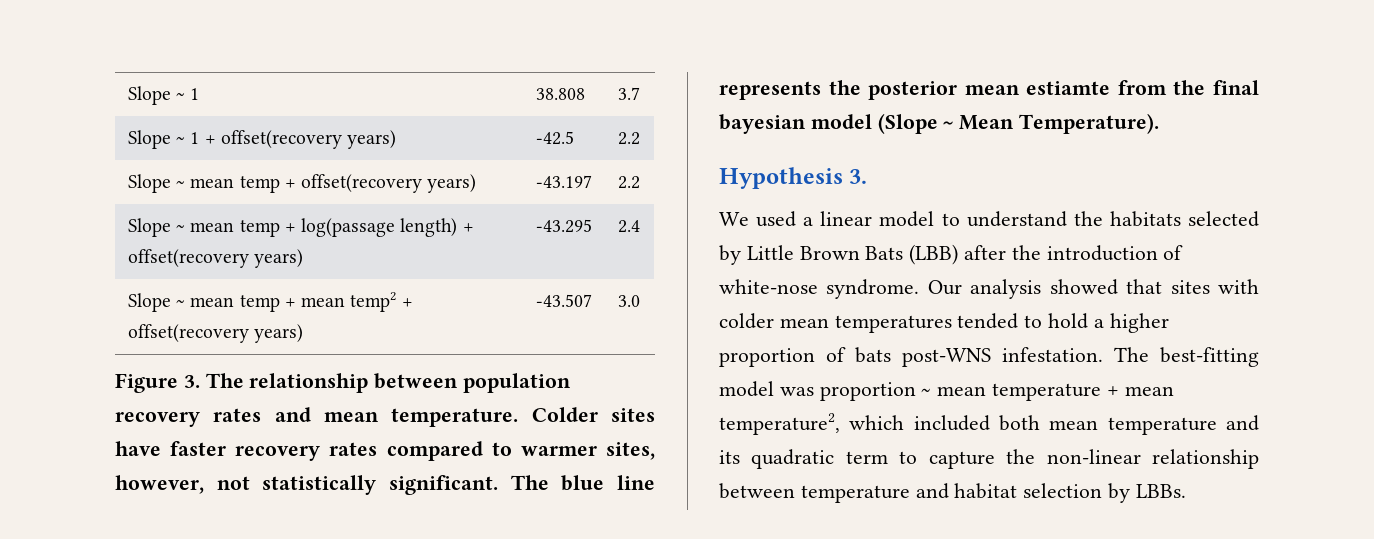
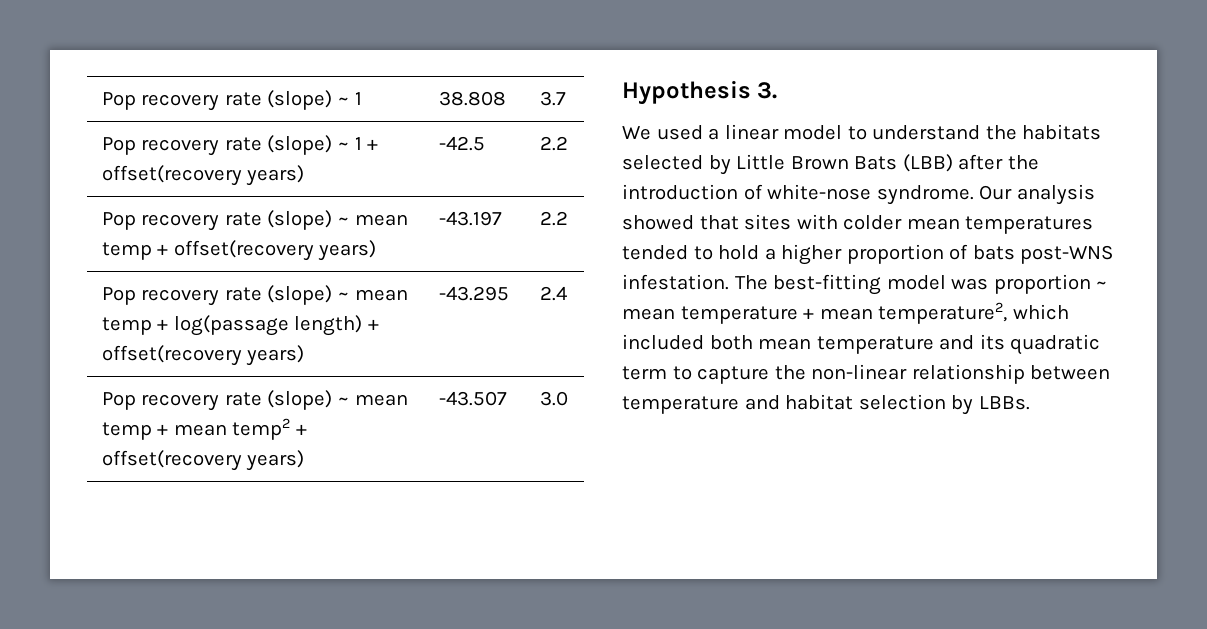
[127,86,171,105] Slope -> [101,90,333,111] Pop recovery rate (slope)
[127,130,171,149] Slope -> [101,135,333,156] Pop recovery rate (slope)
[127,174,171,193] Slope -> [101,210,333,231] Pop recovery rate (slope)
[127,218,171,237] Slope -> [101,285,333,306] Pop recovery rate (slope)
[127,293,171,312] Slope -> [101,390,333,411] Pop recovery rate (slope)
[115,373,572,393] [115,407,655,427] [115,441,656,461] [115,475,655,495] [719,80,1259,100] [719,113,1160,134] // Figure 3. The relationship between population recovery rates and mean temperature. Colder sites have faster recovery rates compared to warmer sites, however, not statistically significant. The blue line represents the posterior mean estiamte from the final bayesian model (Slope ~ Mean Temperature). -> (568, 398) none

